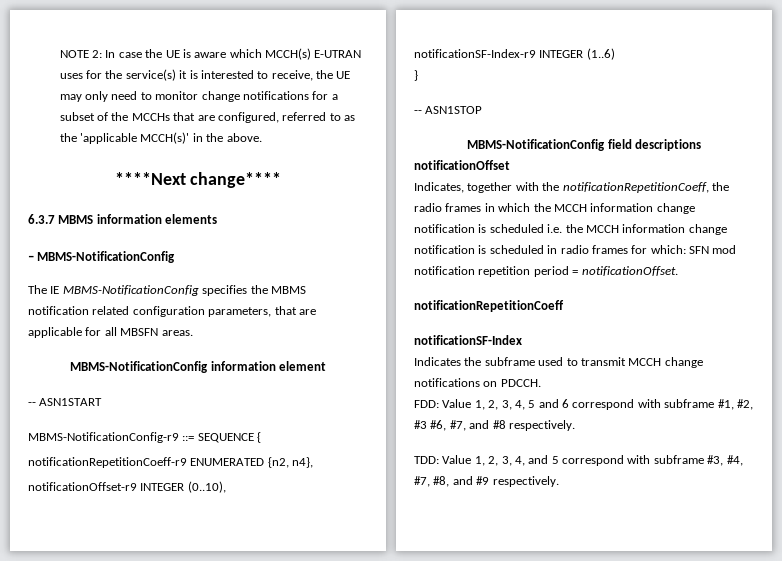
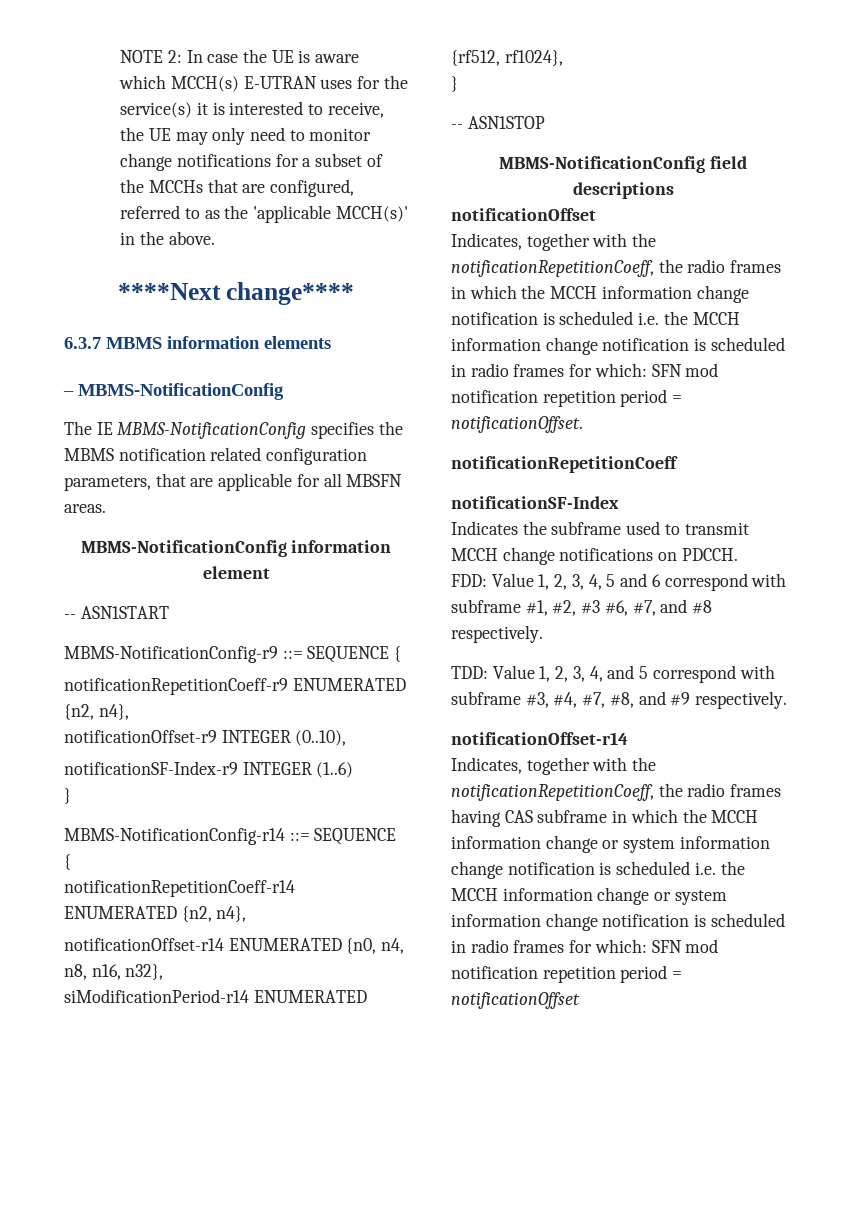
(418, 75) none -> [64,828,397,845] [64,854,71,870] [64,880,295,897] [64,906,247,922] [64,938,405,954] [64,964,164,980] [64,989,367,1003] [451,50,563,66] [451,76,458,92] // MBMS-NotificationConfig-r14 ::= SEQUENCE { // notificationRepetitionCoeff-r14 ENUMERATED {n2, n4}, // notificationOffset-r14 ENUMERATED {n0, n4, n8, n16, n32}, // siModificationPeriod-r14 ENUMERATED {rf512, rf1024}, // }
(559, 481) none -> [451,732,628,745] [451,757,657,775] [451,783,782,801] [451,809,759,827] [451,835,770,853] [451,861,745,879] [451,887,727,905] [451,913,785,931] [451,939,719,953] [451,965,683,983] [451,992,580,1009] // notificationOffset-r14 // Indicates, together with the notificationRepetitionCoeff, the radio frames having CAS subframe in which the MCCH information change or system information change notification is scheduled i.e. the MCCH information change or system information change notification is scheduled in radio frames for which: SFN mod notification repetition period = notificationOffset

